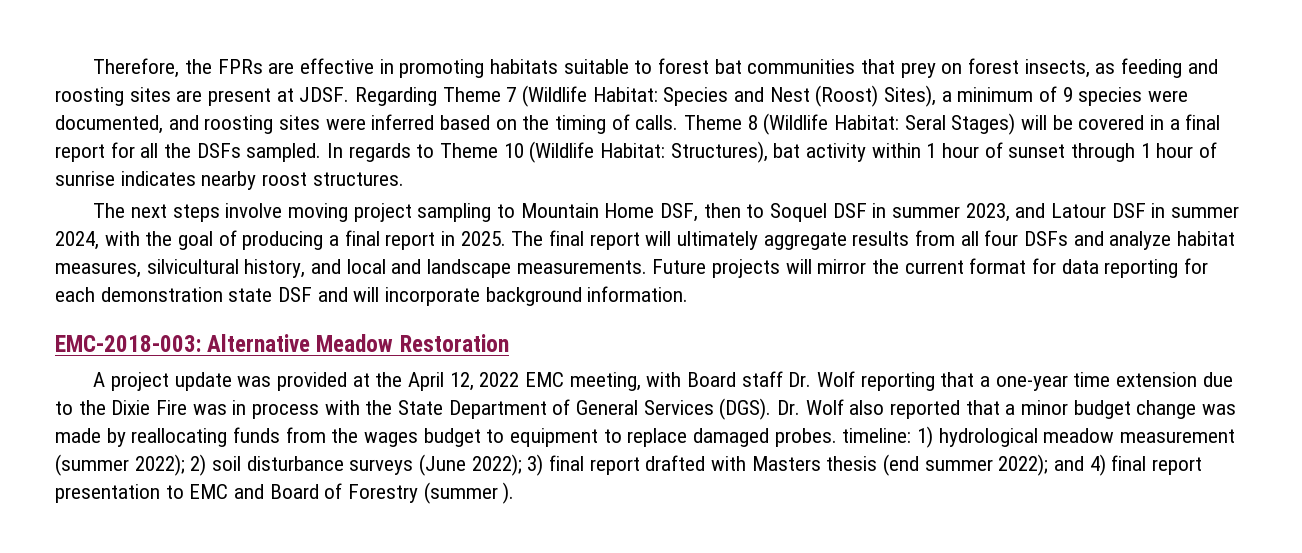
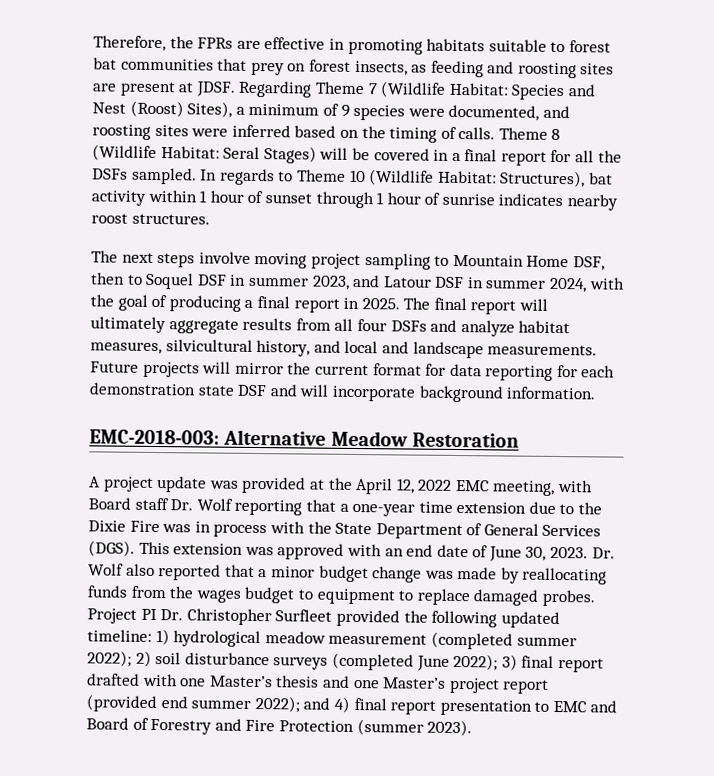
(772, 409) none -> [138,541,589,562] This extension was approved with an end date of June 30, 2023.
(837, 437) none -> [87,608,560,629] Project PI Dr. Christopher Surfleet provided the following updated
[55,454,129,476] (summer -> [430,631,577,650] (completed summer
[419,454,467,476] (June -> [331,652,450,671] (completed June
[751,454,920,476] Masters thesis (end -> [180,675,550,694] [86,694,188,713] one Master’s thesis and one Master’s project report (provided end
[423,482,515,504] (summer ). -> [214,718,473,737] and Fire Protection (summer 2023).

